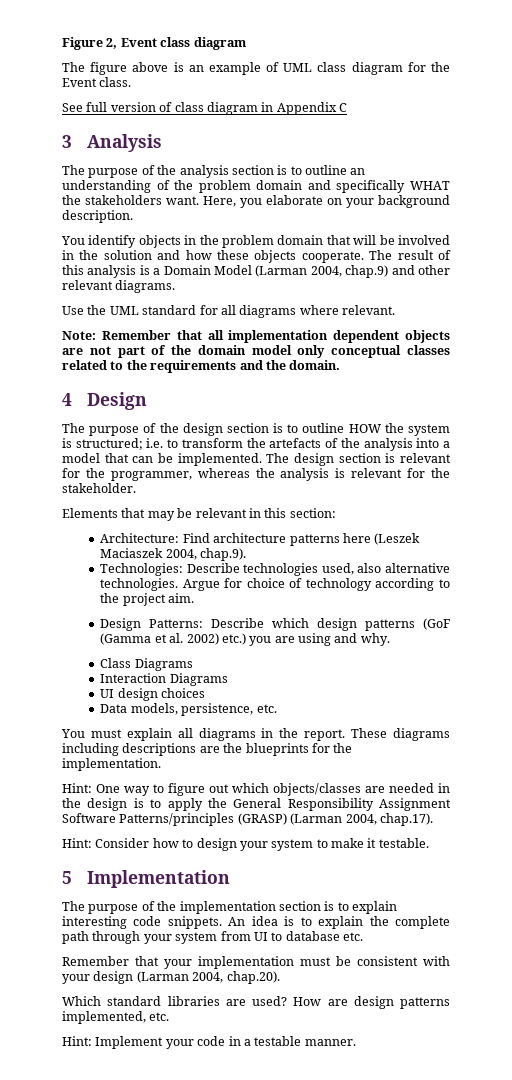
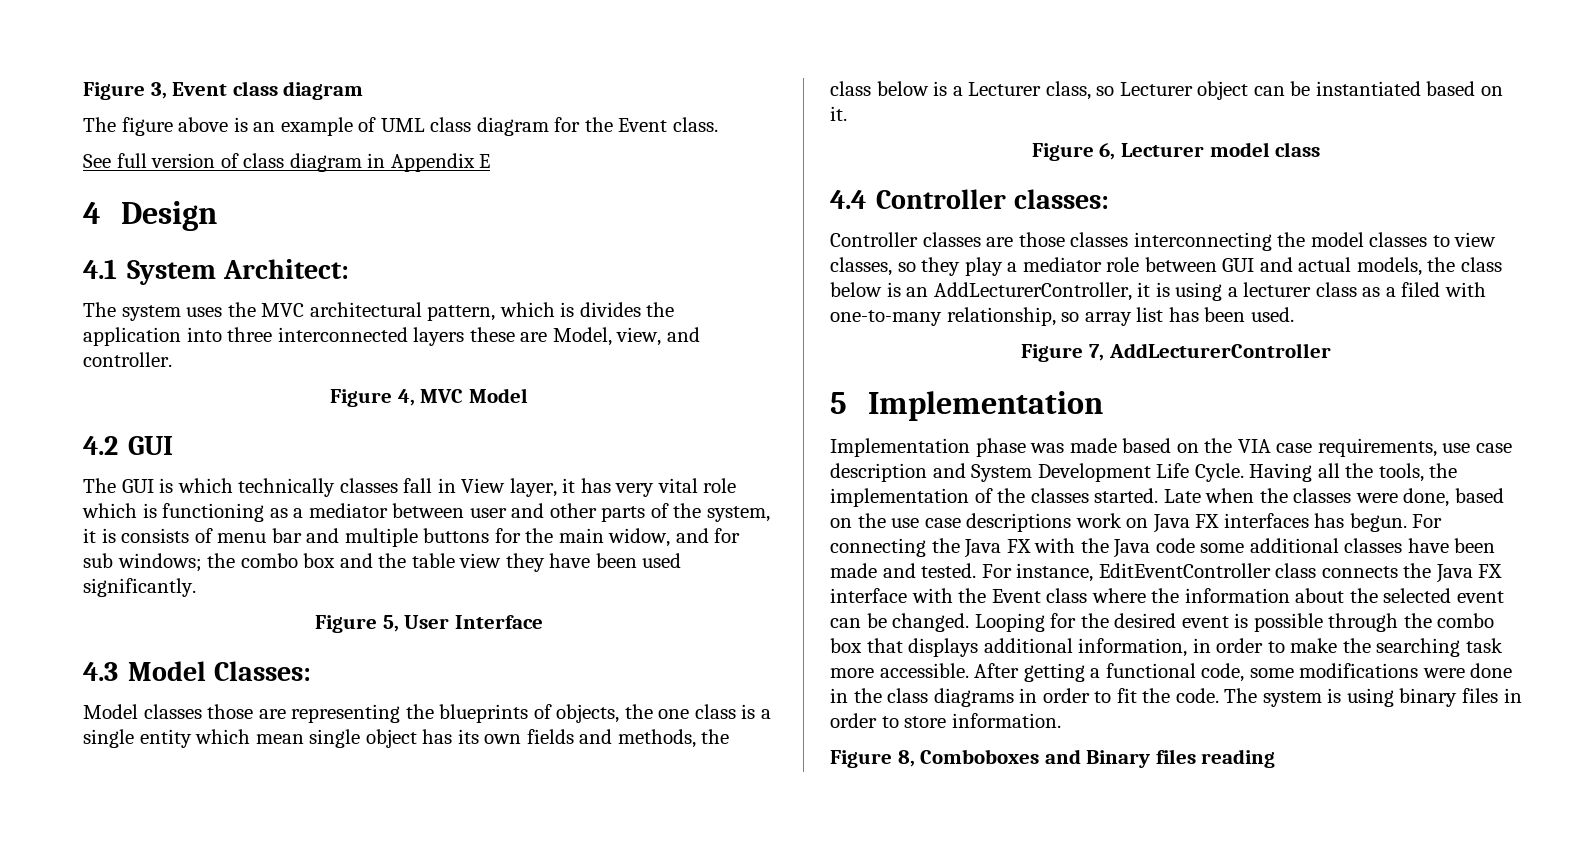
[62,37,118,50] Figure 2, -> [83,82,167,100] Figure 3,
[339,103,347,112] [62,134,162,152] [62,165,366,178] [62,180,450,193] [62,195,450,208] [62,210,133,223] [61,235,450,248] [62,250,451,263] [62,265,450,278] [62,280,176,293] [62,305,395,318] [62,330,450,343] [62,345,450,358] [62,360,341,373] [62,392,147,410] [62,423,451,436] [62,438,451,451] [62,453,452,466] [62,468,451,481] [62,483,136,493] [62,508,336,521] [100,533,421,546] [100,548,247,561] [100,563,450,576] [100,578,450,591] [100,593,195,606] [100,618,450,631] [100,633,390,646] [100,658,193,671] [100,673,228,686] [100,688,206,701] [100,703,277,716] [61,728,450,741] [62,743,353,756] [62,758,161,771] [62,783,450,796] [62,798,451,811] [62,813,433,826] [62,838,429,851] [62,870,230,888] [62,901,397,914] [62,916,451,929] [62,931,363,944] [62,956,450,969] [62,971,280,984] [62,996,450,1009] [62,1011,170,1024] [62,1036,356,1049] C // 3 Analysis // The purpose of the analysis section is to outline an understanding of the problem domain and specifically WHAT the stakeholders want. Here, you elaborate on your background description. // You identify objects in the problem domain that will be involved in the solution and how these objects cooperate. The result of this analysis is a Domain Model (Larman 2004, chap.9) and other relevant diagrams. // Use the UML standard for all diagrams where relevant. // Note: Remember that all implementation dependent objects are not part of the domain model only conceptual classes related to the requirements and the domain. // 4 Design // The purpose of the design section is to outline HOW the system is structured; i.e. to transform the artefacts of the analysis into a model that can be implemented. The design section is relevant for the programmer, whereas the analysis is relevant for the stakeholder. // Elements that may be relevant in this section: // Architecture: Find architecture patterns here (Leszek Maciaszek 2004, chap.9). // Technologies: Describe technologies used, also alternative technologies. Argue for choice of technology according to the project aim. // Design Patterns: Describe which design patterns (GoF (Gamma et al. 2002) etc.) you are using and why. // Class Diagrams // Interaction Diagrams // UI design choices // Data models, persistence, etc. // You must explain all diagrams in the report. These diagrams including descriptions are the blueprints for the implementation. // Hint: One way to figure out which objects/classes are needed in the design is to apply the General Responsibility Assignment Software Patterns/principles (GRASP) (Larman 2004, chap.17). // Hint: Consider how to design your system to make it testable. // 5 Implementation // The purpose of the implementation section is to explain interesting code snippets. An idea is to explain the complete path through your system from UI to database etc. // Remember that your implementation must be consistent with your design (Larman 2004, chap.20). // Which standard libraries are used? How are design patterns implemented, etc. // Hint: Implement your code in a testable manner. -> [479,154,491,168] [83,201,217,231] [83,259,349,285] [83,302,675,321] [83,327,700,346] [83,352,172,367] [330,388,528,407] [83,436,174,455] [83,478,737,497] [82,503,770,522] [83,528,741,547] [83,553,682,572] [83,578,196,597] [315,615,543,633] [83,661,311,681] [83,704,771,723] [83,729,730,748] [830,81,1503,100] [830,106,847,121] [1031,142,1321,161] [830,189,1109,209] [830,232,1497,251] [830,257,1502,276] [830,282,1486,301] [830,307,1294,326] [1021,343,1331,362] [830,391,1103,421] [830,438,1512,457] [830,463,1458,482] [830,488,1504,507] [830,513,1443,533] [830,538,1496,558] [830,563,1503,583] [830,588,1504,603] [830,613,1495,632] [830,638,1503,657] [830,663,1513,682] [830,688,1522,707] [830,713,1061,728] [830,749,1276,768] E // 4 Design // 4.1 System Architect: // The system uses the MVC architectural pattern, which is divides the application into three interconnected layers these are Model, view, and controller. // Figure 4, MVC Model // 4.2 GUI // The GUI is which technically classes fall in View layer, it has very vital role which is functioning as a mediator between user and other parts of the system, it is consists of menu bar and multiple buttons for the main widow, and for sub windows; the combo box and the table view they have been used significantly. // Figure 5, User Interface // 4.3 Model Classes: // Model classes those are representing the blueprints of objects, the one class is a single entity which mean single object has its own fields and methods, the class below is a Lecturer class, so Lecturer object can be instantiated based on it. // Figure 6, Lecturer model class // 4.4 Controller classes: // Controller classes are those classes interconnecting the model classes to view classes, so they play a mediator role between GUI and actual models, the class below is an AddLecturerController, it is using a lecturer class as a filed with one-to-many relationship, so array list has been used. // Figure 7, AddLecturerController // 5 Implementation // Implementation phase was made based on the VIA case requirements, use case description and System Development Life Cycle. Having all the tools, the implementation of the classes started. Late when the classes were done, based on the use case descriptions work on Java FX interfaces has begun. For connecting the Java FX with the Java code some additional classes have been made and tested. For instance, EditEventController class connects the Java FX interface with the Event class where the information about the selected event can be changed. Looping for the desired event is possible through the combo box that displays additional information, in order to make the searching task more accessible. After getting a functional code, some modifications were done in the class diagrams in order to fit the code. The system is using binary files in order to store information. // Figure 8, Comboboxes and Binary files reading

